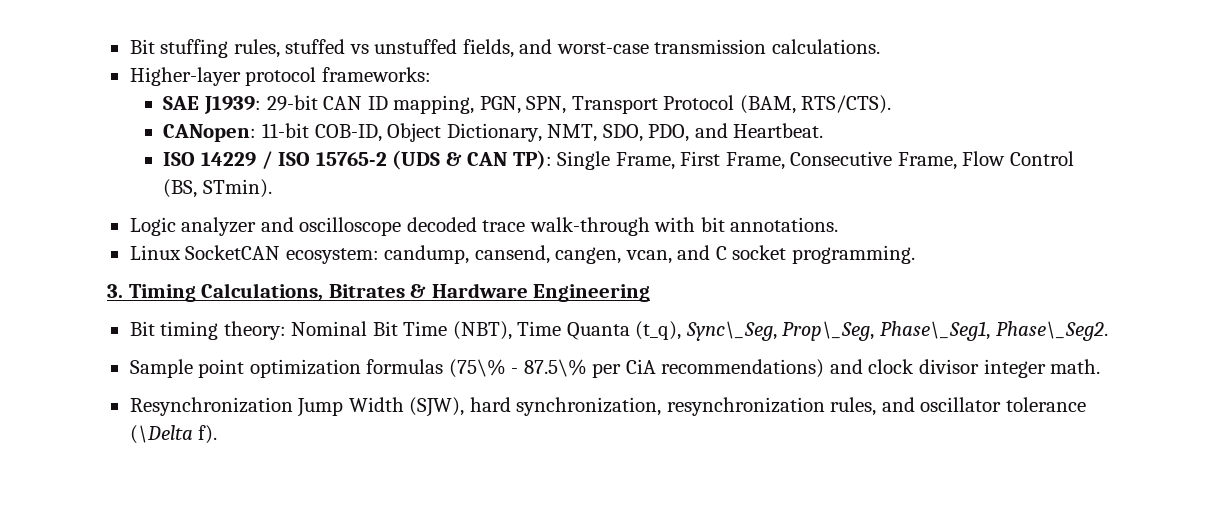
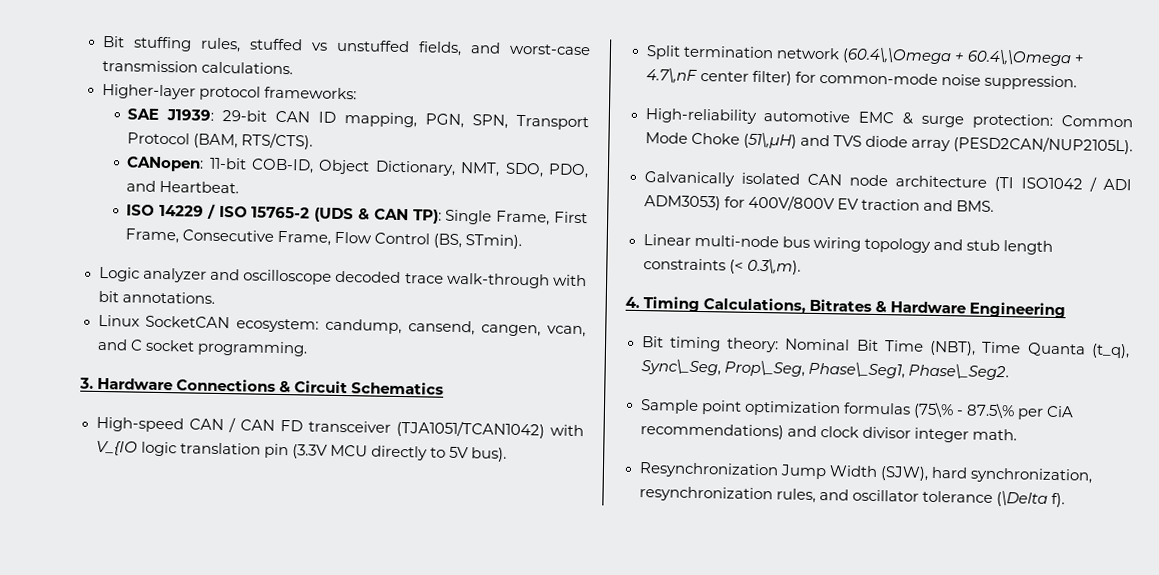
(123, 291) none -> [97,377,445,395] [95,416,584,439] [95,440,507,462] [645,45,1084,67] [645,67,1077,91] [644,108,1133,129] [644,131,1133,155] [643,171,1132,192] [643,194,994,212] [642,234,1053,255] [642,257,801,275] [625,296,640,309] Hardware Connections & Circuit Schematics // High-speed CAN / CAN FD transceiver (TJA1051/TCAN1042) with V_{IO logic translation pin (3.3V MCU directly to 5V bus). // Split termination network (60.4\,\Omega + 60.4\,\Omega + 4.7\,nF center filter) for common-mode noise suppression. // High-reliability automotive EMC & surge protection: Common Mode Choke (51\,µH) and TVS diode array (PESD2CAN/NUP2105L). // Galvanically isolated CAN node architecture (TI ISO1042 / ADI ADM3053) for 400V/800V EV traction and BMS. // Linear multi-node bus wiring topology and stub length constraints (< 0.3\,m). // 4.

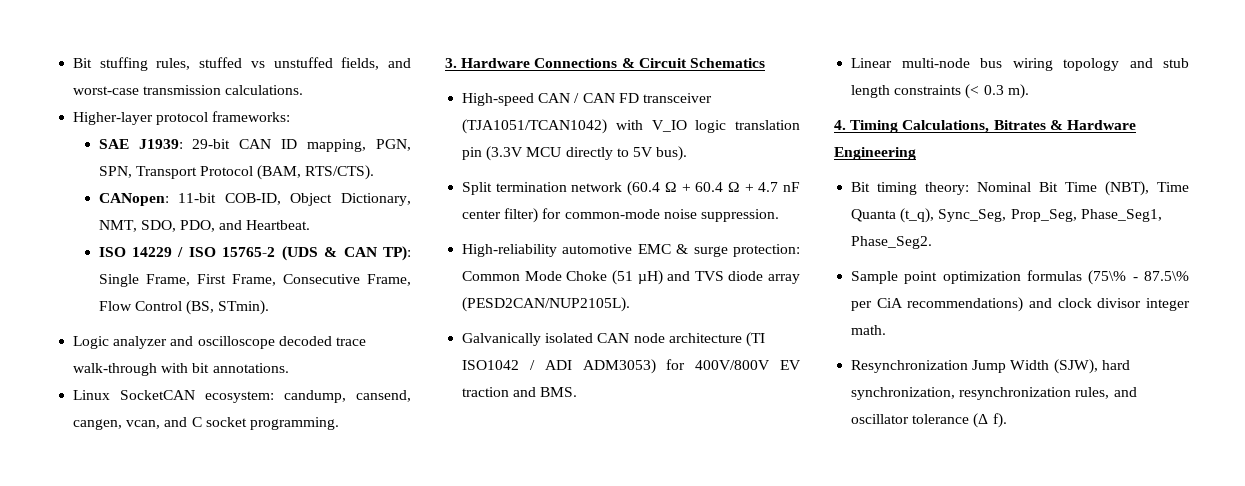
[95,440,138,456] V_{IO -> [651,120,687,132] V_IO
[841,46,1084,67] [645,67,698,84] (60.4\,\Omega + 60.4\,\Omega + 4.7\,nF -> [627,181,800,196] (60.4 Ω + 60.4 Ω + 4.7 nF
[742,131,797,149] (51\,µH) -> [611,270,663,285] (51 µH)
[746,257,801,275] 0.3\,m). -> [983,84,1029,99] 0.3 m).
[640,358,1009,381] Sync\_Seg, Prop\_Seg, Phase\_Seg1, Phase\_Seg2. -> [938,209,1162,222] [851,236,933,249] Sync_Seg, Prop_Seg, Phase_Seg1, Phase_Seg2.
[995,490,1048,507] (\Delta -> [973,413,989,428] (Δ

